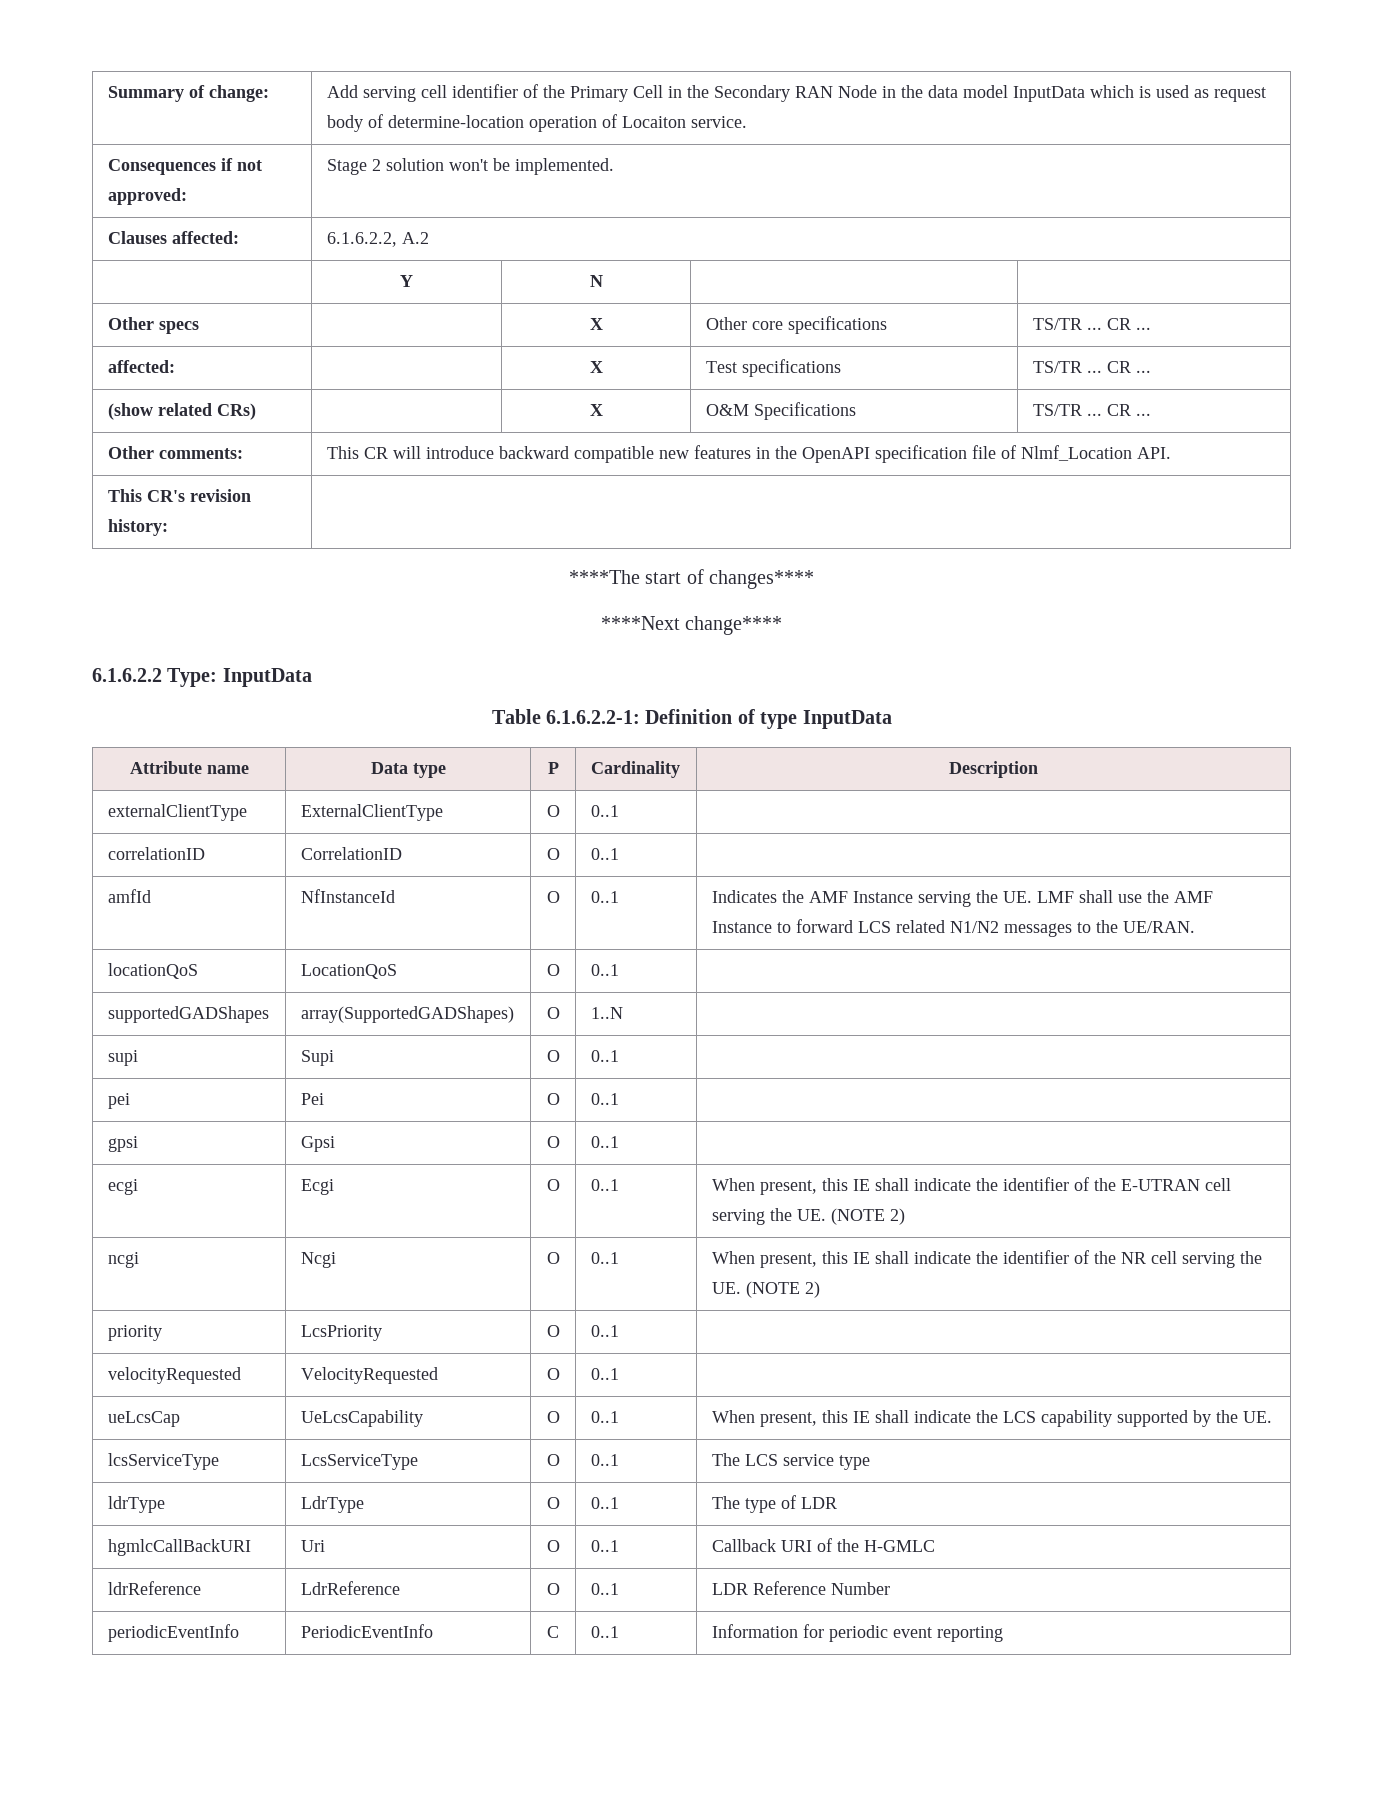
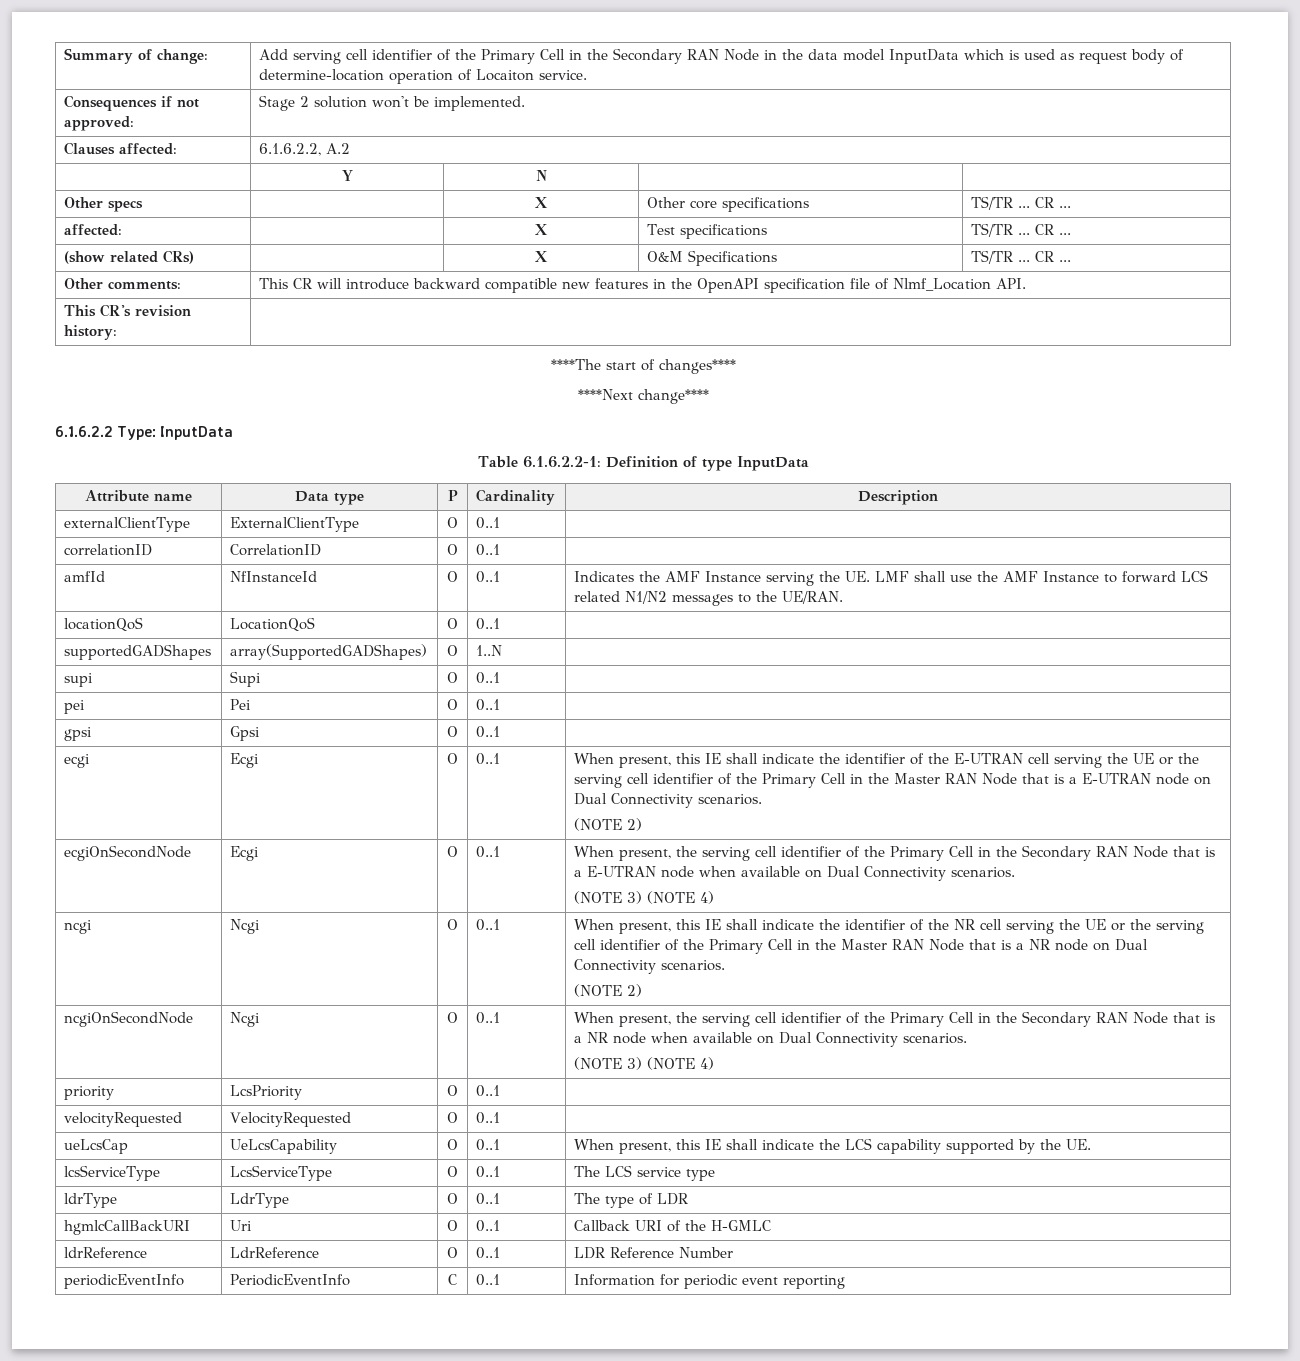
[796,1208,905,1225] UE. (NOTE 2) -> [1133,753,1200,765] [574,773,1212,788] [574,793,763,808] [574,818,643,831] [64,845,192,861] [230,846,260,861] [447,846,458,857] [476,846,501,858] [574,845,1216,861] [574,866,1016,881] [574,891,715,904] UE or the serving cell identifier of the Primary Cell in the Master RAN Node that is a E-UTRAN node on Dual Connectivity scenarios. // (NOTE 2) // ecgiOnSecondNode | Ecgi | O | 0..1 | When present, the serving cell identifier of the Primary Cell in the Secondary RAN Node that is a E-UTRAN node when available on Dual Connectivity scenarios. // (NOTE 3) (NOTE 4)
[711,1281,820,1298] UE. (NOTE 2) -> [1085,919,1205,934] [574,939,1149,954] [574,959,726,974] [574,984,643,997] [64,1011,194,1027] [230,1012,261,1027] [447,1012,458,1023] [476,1012,501,1024] [574,1011,1216,1027] [574,1032,968,1047] [574,1057,715,1070] UE or the serving cell identifier of the Primary Cell in the Master RAN Node that is a NR node on Dual Connectivity scenarios. // (NOTE 2) // ncgiOnSecondNode | Ncgi | O | 0..1 | When present, the serving cell identifier of the Primary Cell in the Secondary RAN Node that is a NR node when available on Dual Connectivity scenarios. // (NOTE 3) (NOTE 4)

